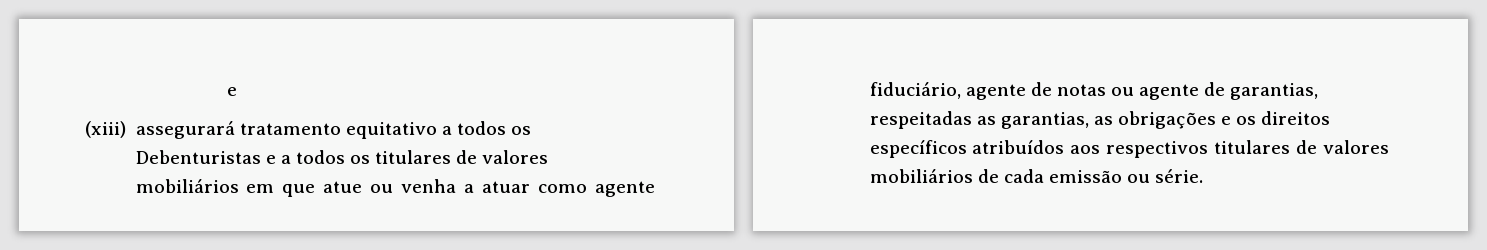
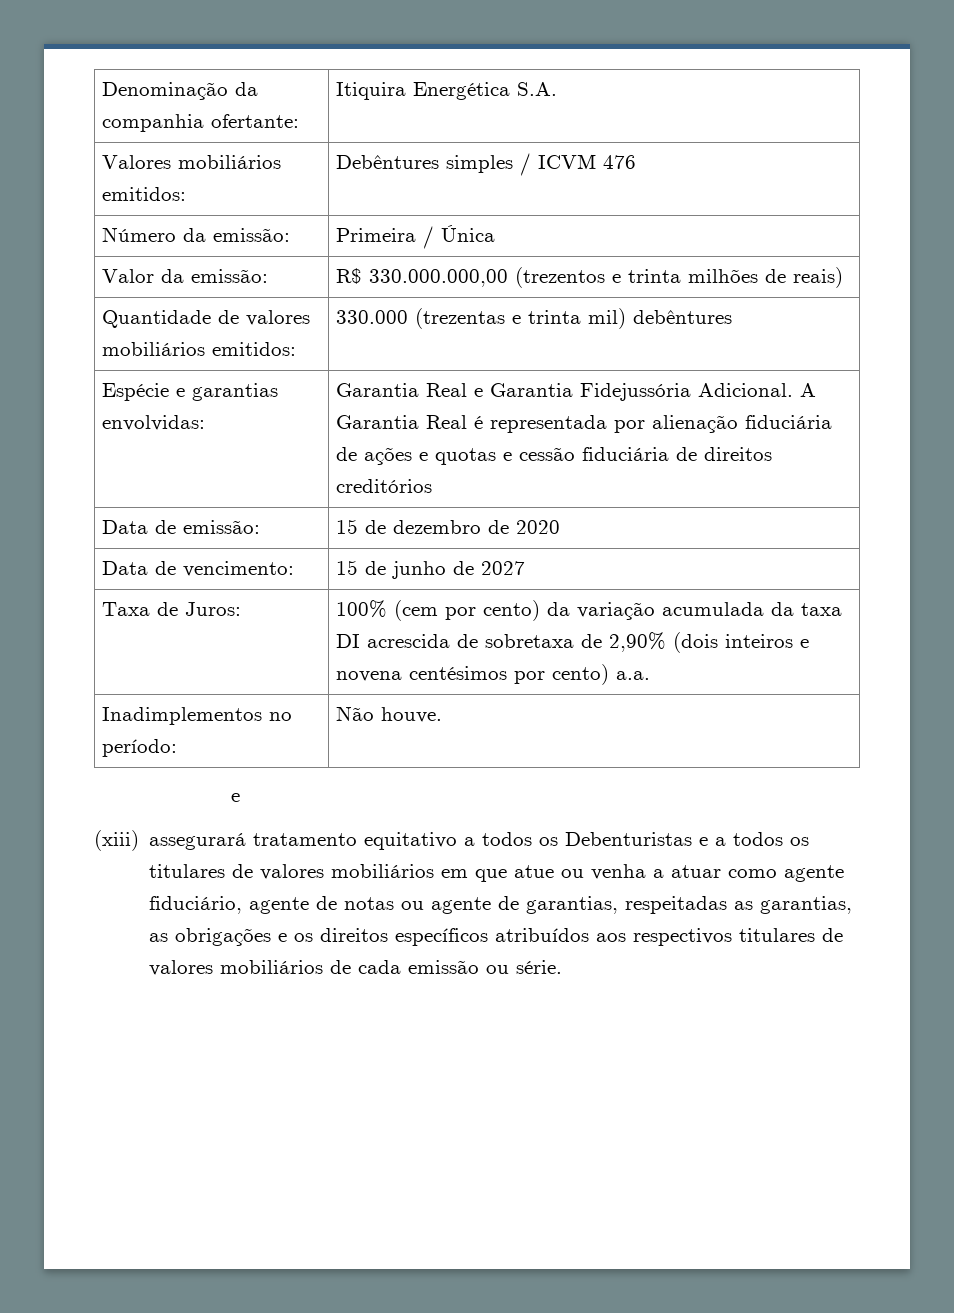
(226, 91) none -> [102,82,259,100] [102,114,300,132] [336,82,558,100] [102,155,282,169] [102,187,187,201] [336,153,637,176] [102,227,291,242] [336,225,496,249] [102,269,269,283] [336,267,844,288] [102,310,311,328] [102,342,297,356] [336,308,733,329] [102,383,279,401] [102,415,206,431] [336,383,817,401] [336,415,833,433] [336,447,773,465] [336,479,433,493] [102,520,261,534] [336,519,561,534] [102,561,295,577] [336,560,526,579] [102,602,242,616] [336,600,843,621] [336,632,810,653] [336,664,651,685] [102,707,293,725] [102,739,178,757] [336,706,443,723] Denominação da companhia ofertante: | Itiquira Energética S.A. // Valores mobiliários emitidos: | Debêntures simples / ICVM 476 // Número da emissão: | Primeira / Única // Valor da emissão: | R$ 330.000.000,00 (trezentos e trinta milhões de reais) // Quantidade de valores mobiliários emitidos: | 330.000 (trezentas e trinta mil) debêntures // Espécie e garantias envolvidas: | Garantia Real e Garantia Fidejussória Adicional. A Garantia Real é representada por alienação fiduciária de ações e quotas e cessão fiduciária de direitos creditórios // Data de emissão: | 15 de dezembro de 2020 // Data de vencimento: | 15 de junho de 2027 // Taxa de Juros: | 100% (cem por cento) da variação acumulada da taxa DI acrescida de sobretaxa de 2,90% (dois inteiros e novena centésimos por cento) a.a. // Inadimplementos no período: | Não houve. //

